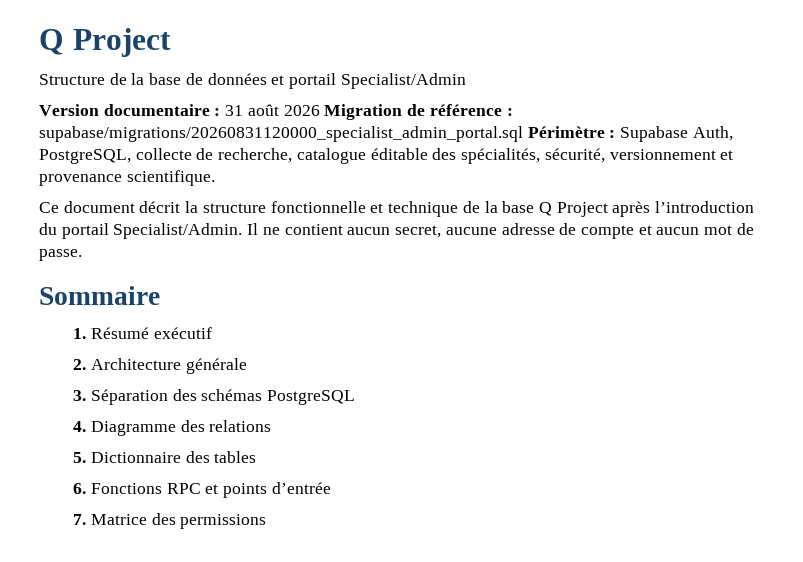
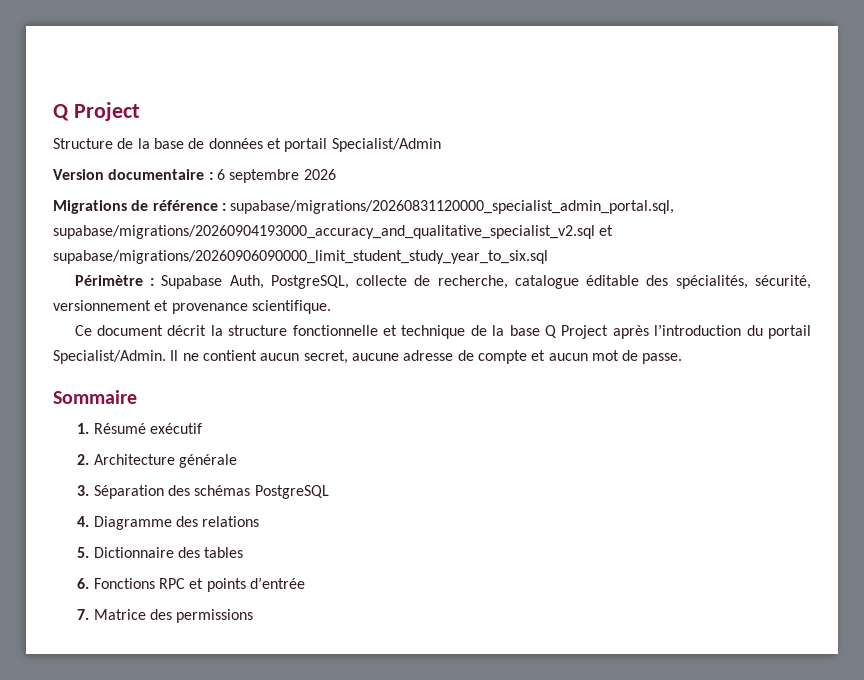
[225,104,279,116] 31 août -> [216,169,300,183] 6 septembre
[324,104,403,120] Migration -> [53,200,127,214] // Migrations
[39,126,523,142] supabase/migrations/20260831120000_specialist_admin_portal.sql -> [230,200,675,214] [53,225,614,239] [53,250,548,264] supabase/migrations/20260831120000_specialist_admin_portal.sql, supabase/migrations/20260904193000_accuracy_and_qualitative_specialist_v2.sql et supabase/migrations/20260906090000_limit_student_study_year_to_six.sql //

